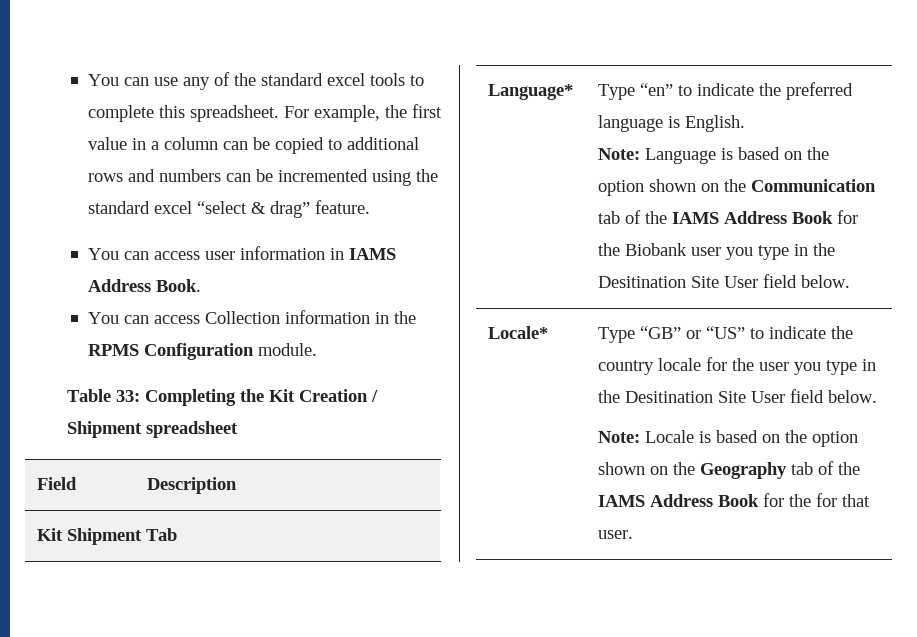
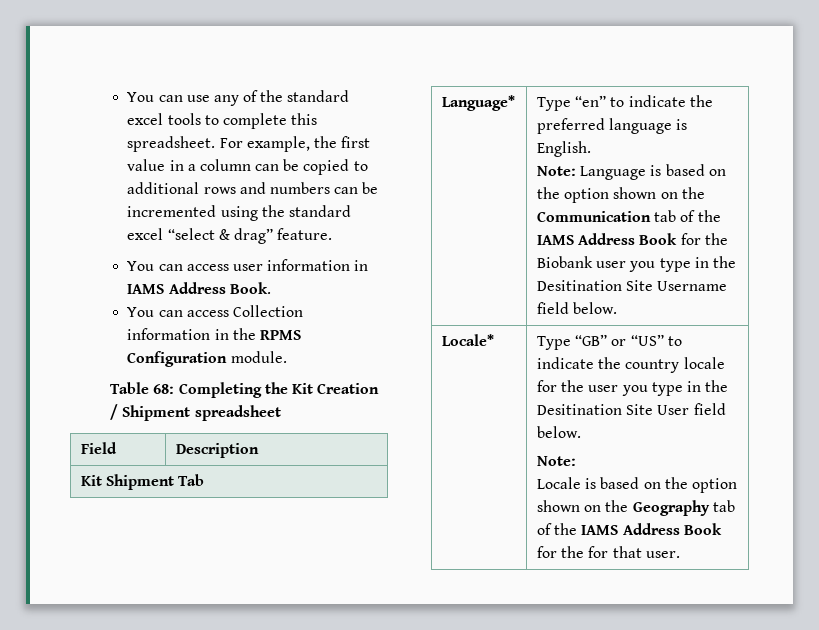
[116,390,141,402] 33: -> [153,384,175,394] 68:
[724,276,759,288] User -> [657,281,728,291] Username
(641, 437) none -> (576, 461) //

